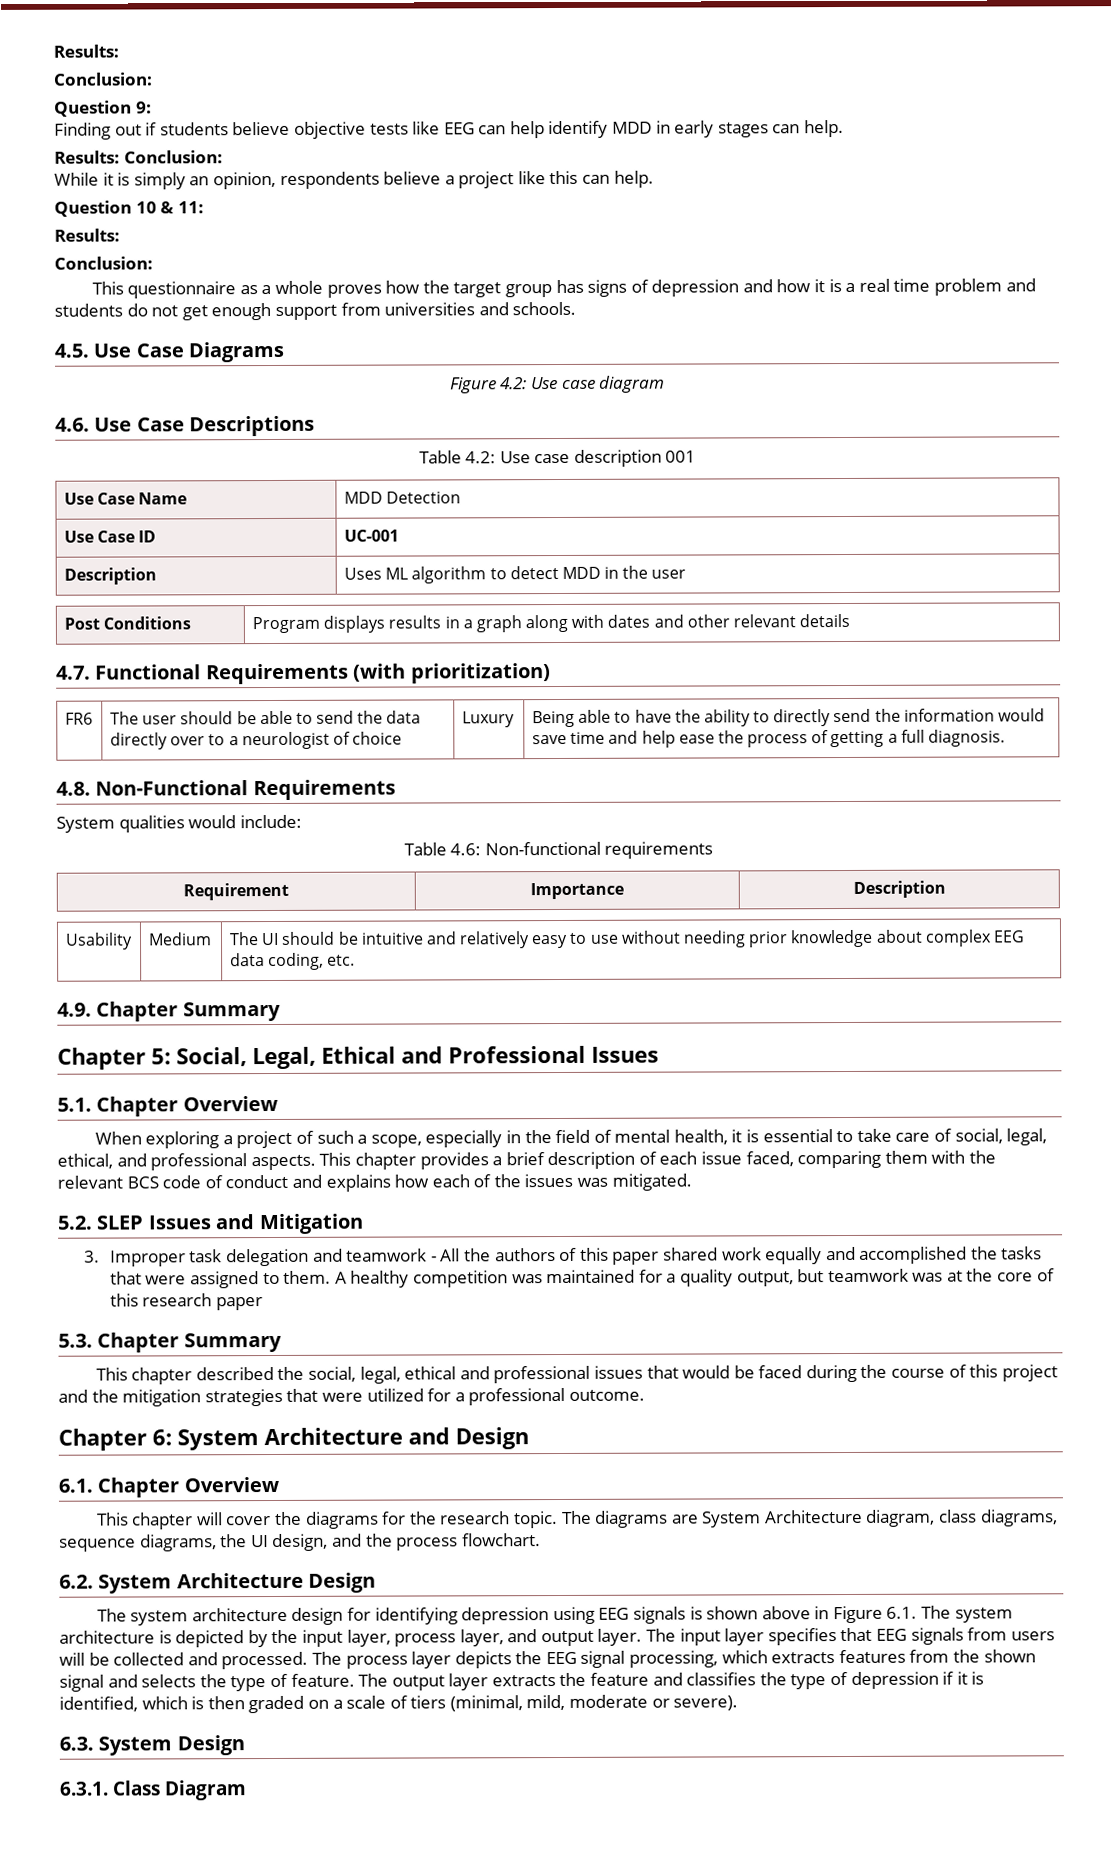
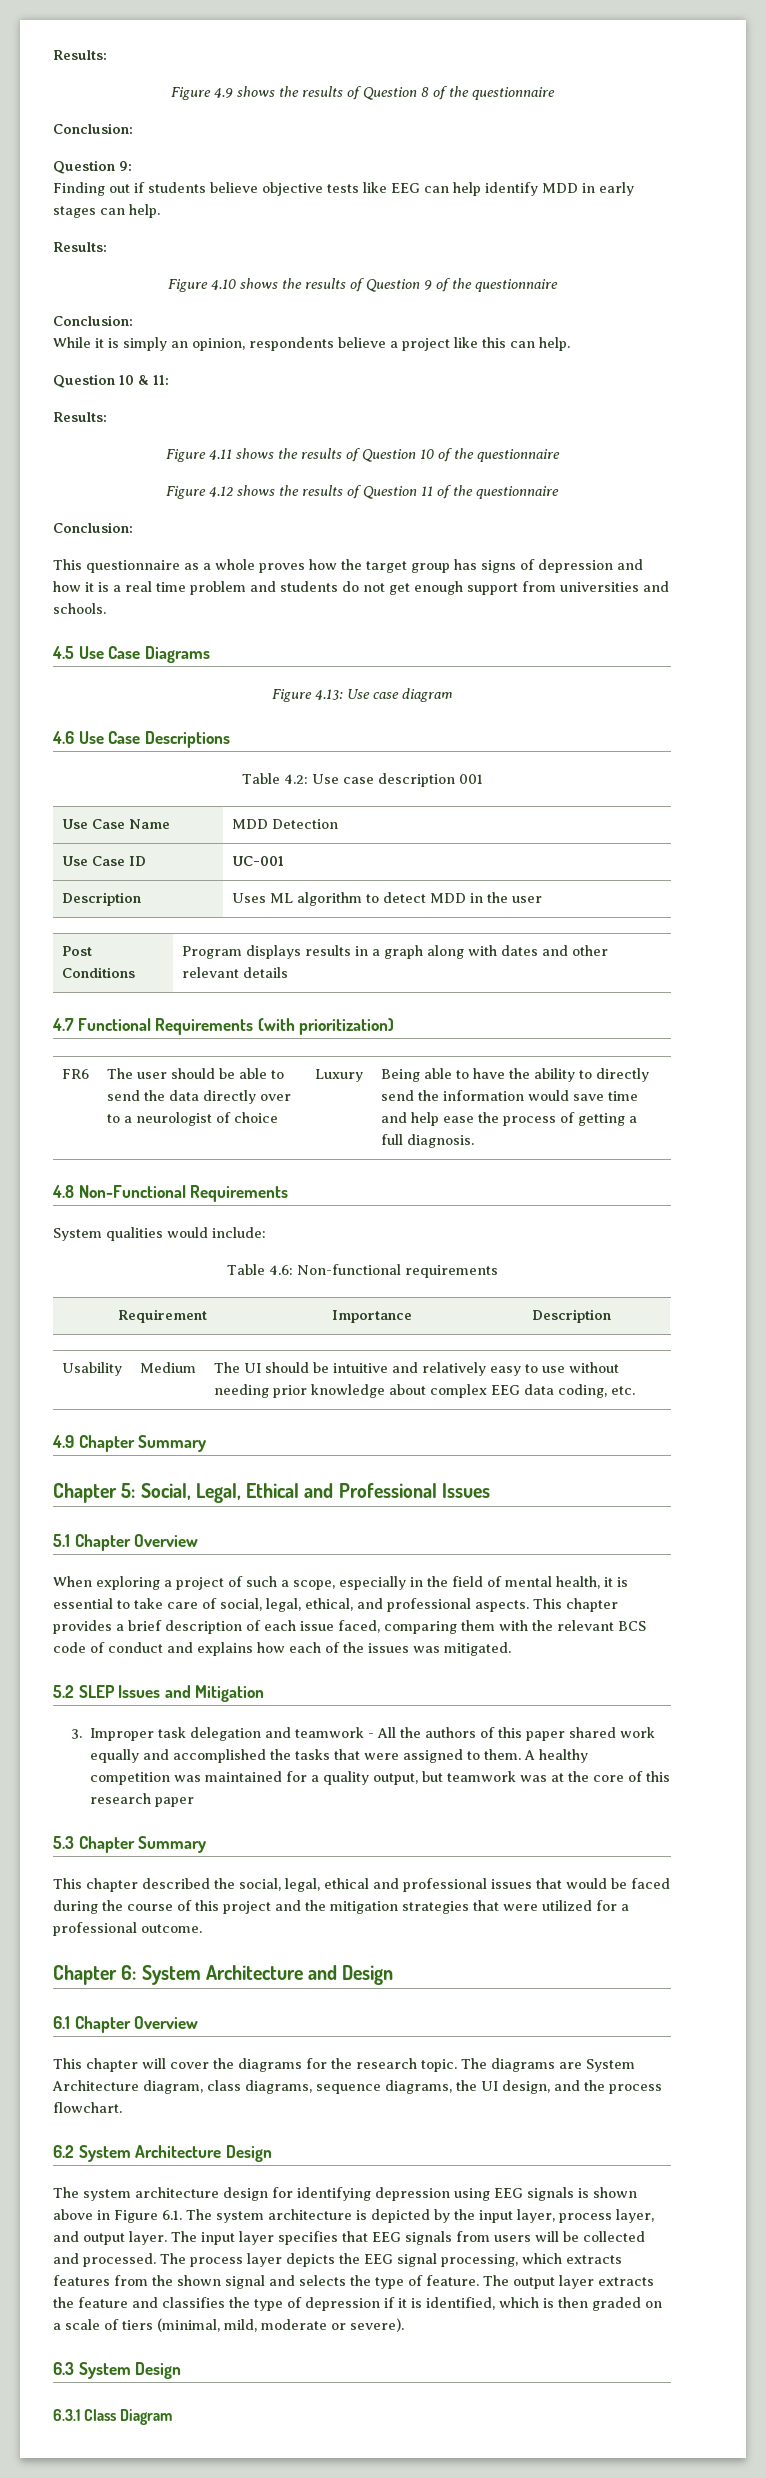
[53,44,119,58] Results: -> [53,50,107,60] [170,86,555,100] Results: // Figure 4.9 shows the results of Question 8 of the questionnaire
(120, 157) none -> [167,278,558,292] // Figure 4.10 shows the results of Question 9 of the questionnaire //
(120, 235) none -> [165,448,560,462] [166,485,559,499] // Figure 4.11 shows the results of Question 10 of the questionnaire // Figure 4.12 shows the results of Question 11 of the questionnaire
[54,343,89,358] 4.5. -> [52,646,74,659] 4.5
[500,377,528,390] 4.2: -> [314,689,343,700] 4.13:
[55,417,90,432] 4.6. -> [52,731,74,744] 4.6
[56,665,91,680] 4.7. -> [52,1018,74,1031] 4.7
[56,781,91,796] 4.8. -> [52,1185,74,1198] 4.8
[57,1002,92,1017] 4.9. -> [52,1435,74,1448] 4.9
[57,1097,92,1112] 5.1. -> [53,1534,70,1547] 5.1
[57,1215,93,1230] 5.2. -> [53,1685,74,1698] 5.2
[58,1333,93,1348] 5.3. -> [53,1836,74,1849] 5.3
[58,1478,93,1493] 6.1. -> [53,2016,70,2029] 6.1
[59,1574,94,1589] 6.2. -> [53,2145,74,2158] 6.2
[59,1736,94,1751] 6.3. -> [53,2362,74,2375] 6.3
[59,1781,108,1796] 6.3.1. -> [53,2409,80,2421] 6.3.1

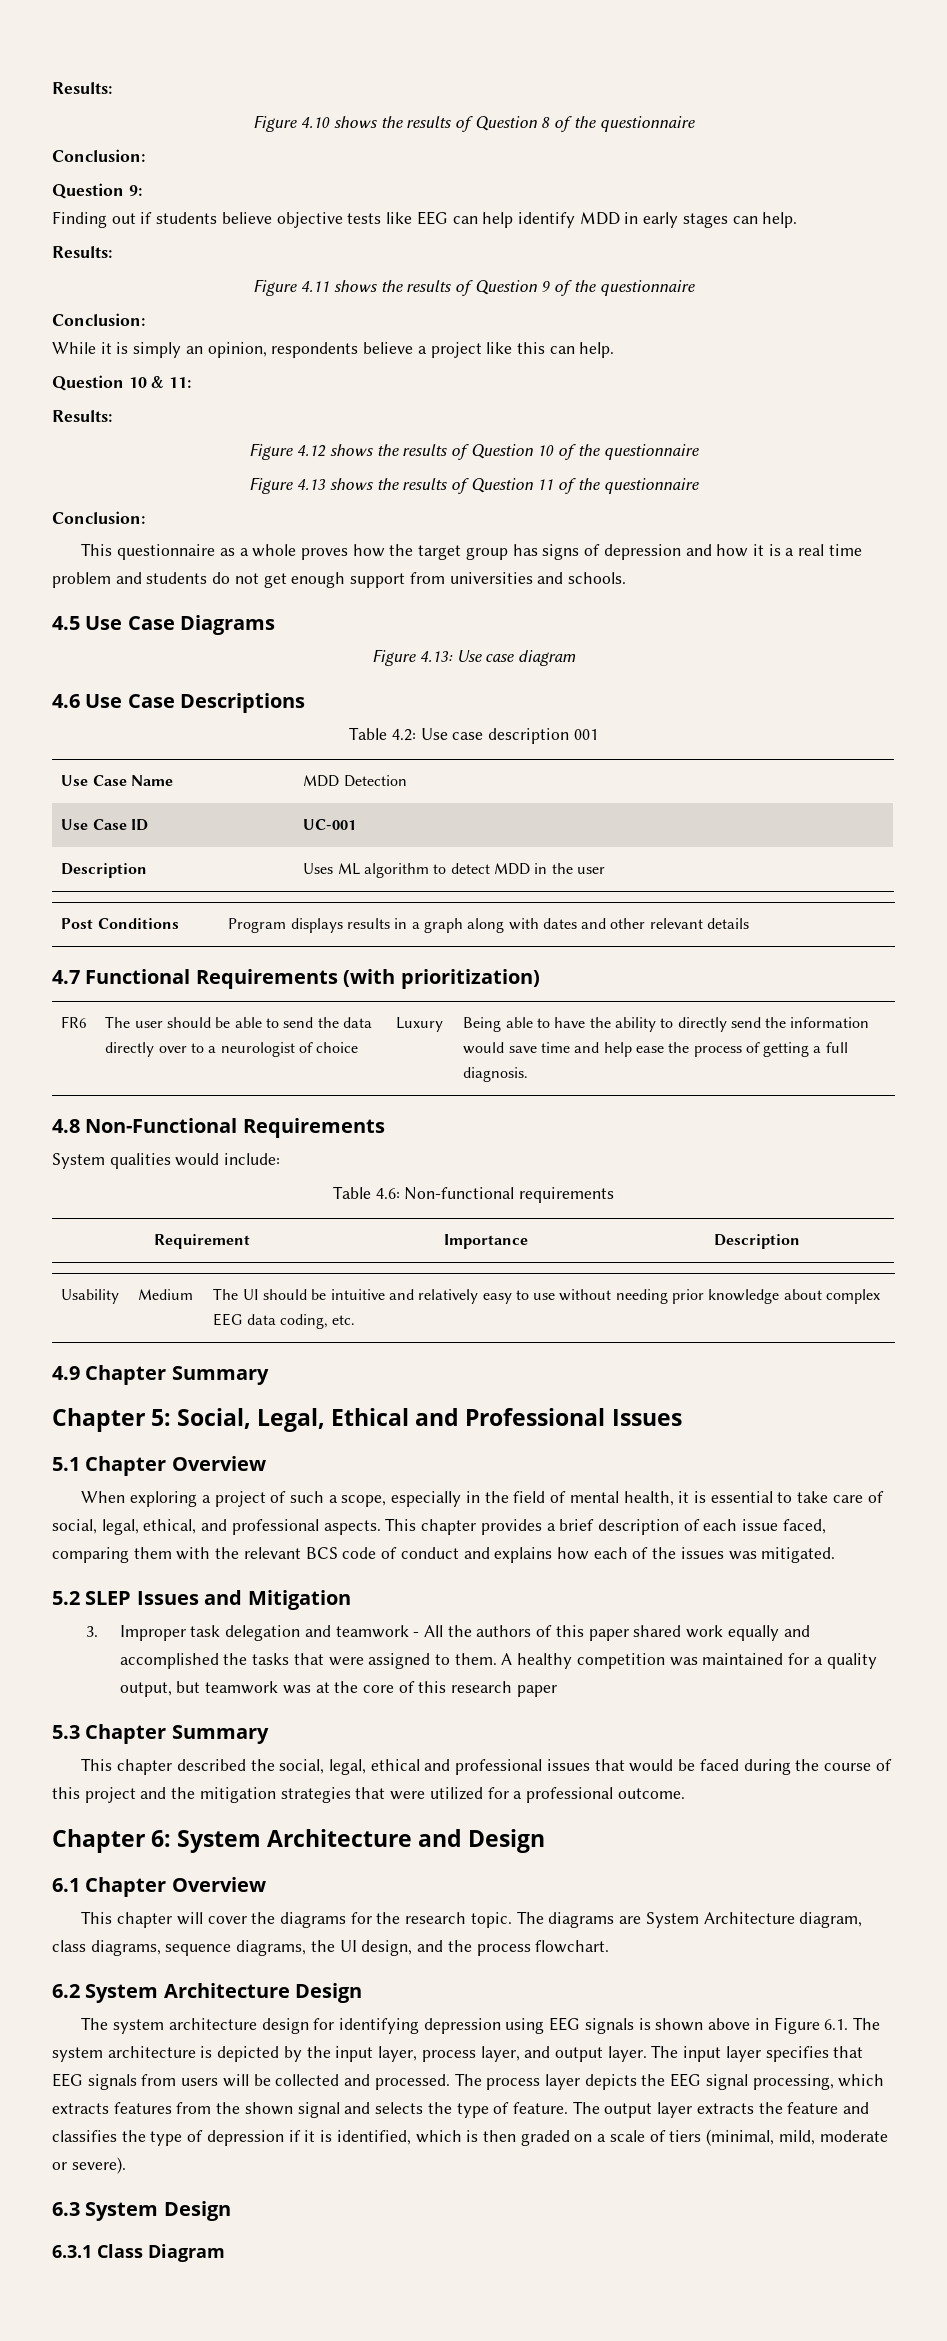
[53,50,107,60] [170,87,233,100] Results: // Figure 4.9 -> [52,82,112,94] [253,115,331,132] Results: // Figure 4.10
[210,279,236,290] 4.10 -> [301,281,330,292] 4.11
[208,449,232,460] 4.11 -> [297,445,327,457] 4.12
[209,486,233,497] 4.12 -> [297,479,327,490] 4.13

